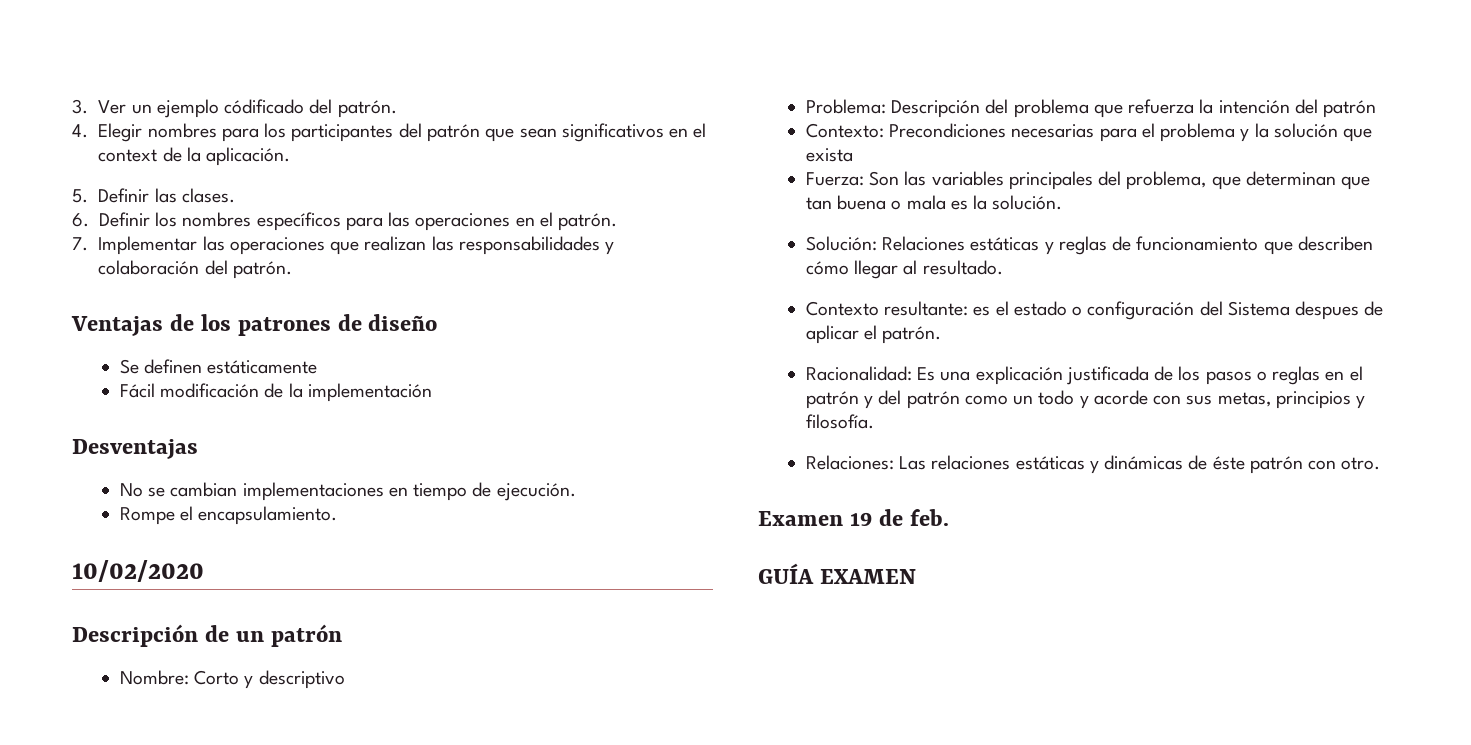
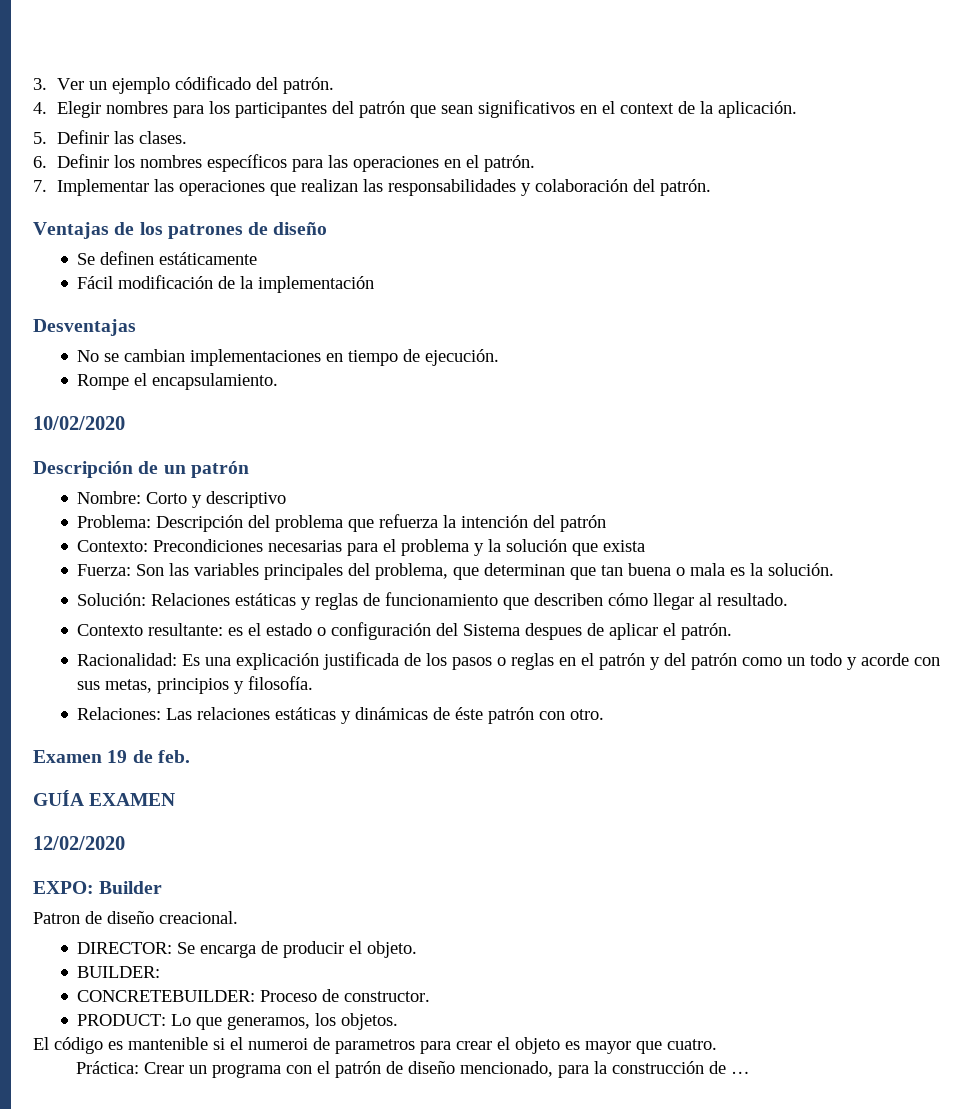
(916, 576) none -> [33,836,125,850] [33,881,163,894] [33,911,238,924] [77,941,418,958] [77,966,161,978] [77,989,431,1002] [77,1013,399,1030] [33,1037,717,1054] [75,1061,750,1078] // 12/02/2020 // EXPO: Builder // Patron de diseño creacional. // DIRECTOR: Se encarga de producir el objeto. // BUILDER: // CONCRETEBUILDER: Proceso de constructor. // PRODUCT: Lo que generamos, los objetos. // El código es mantenible si el numeroi de parametros para crear el objeto es mayor que cuatro. // Práctica: Crear un programa con el patrón de diseño mencionado, para la construcción de …

